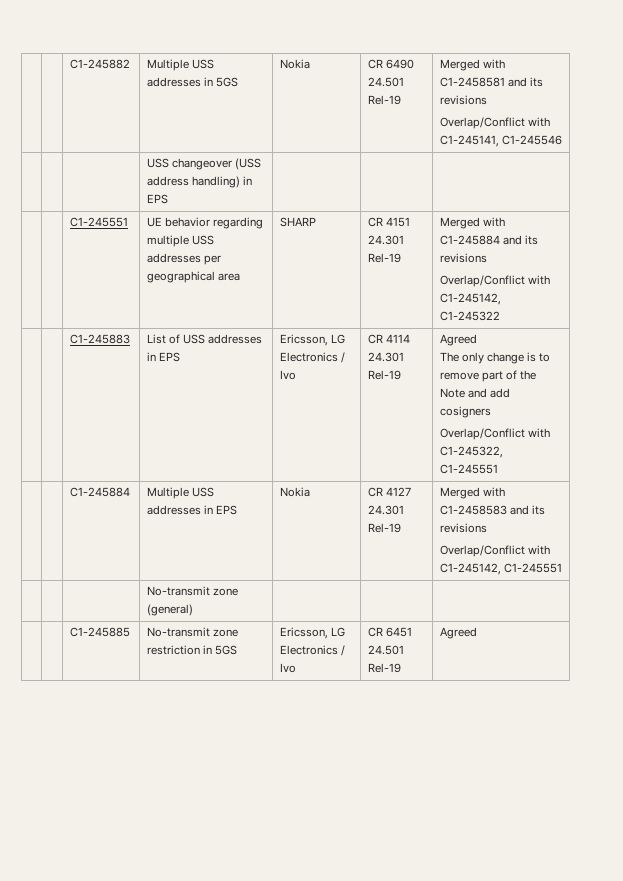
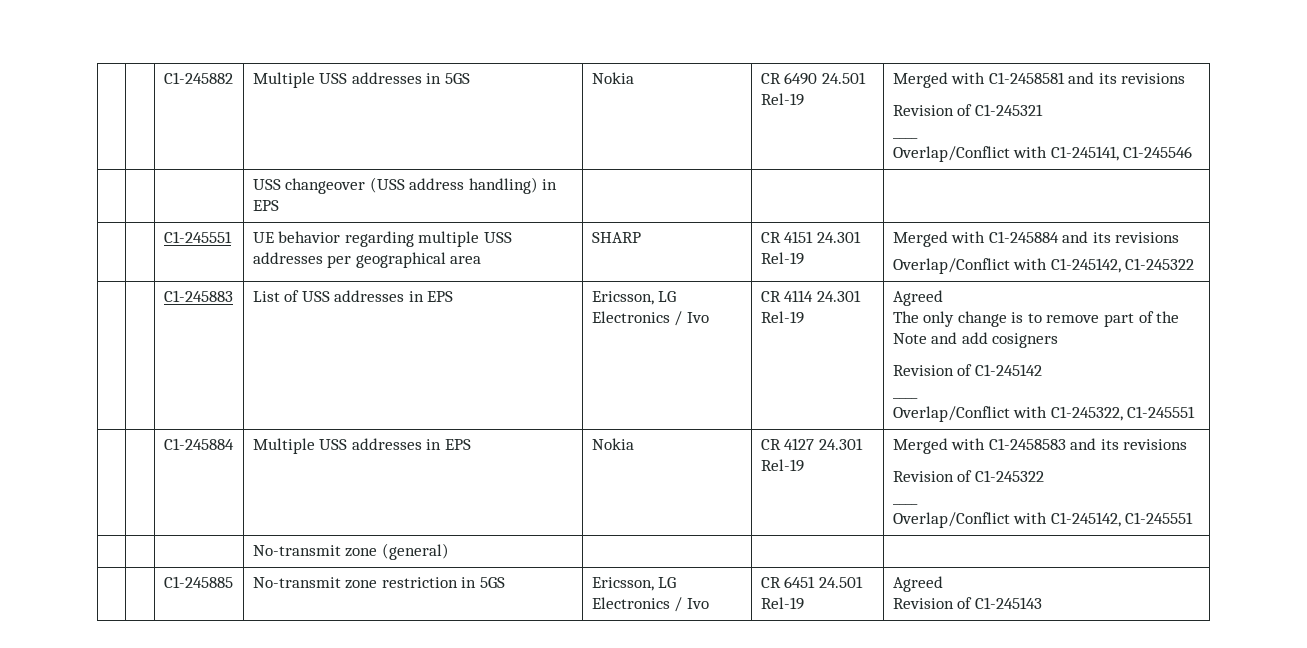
(487, 100) none -> [892,104,1043,116] [892,137,918,139] // Revision of C1-245321 // ____
(491, 412) none -> [892,364,1042,376] [892,397,918,399] // Revision of C1-245142 // ____
(487, 528) none -> [892,470,1044,482] [892,503,918,505] // Revision of C1-245322 // ____
(477, 633) none -> [892,597,1042,609] // Revision of C1-245143

